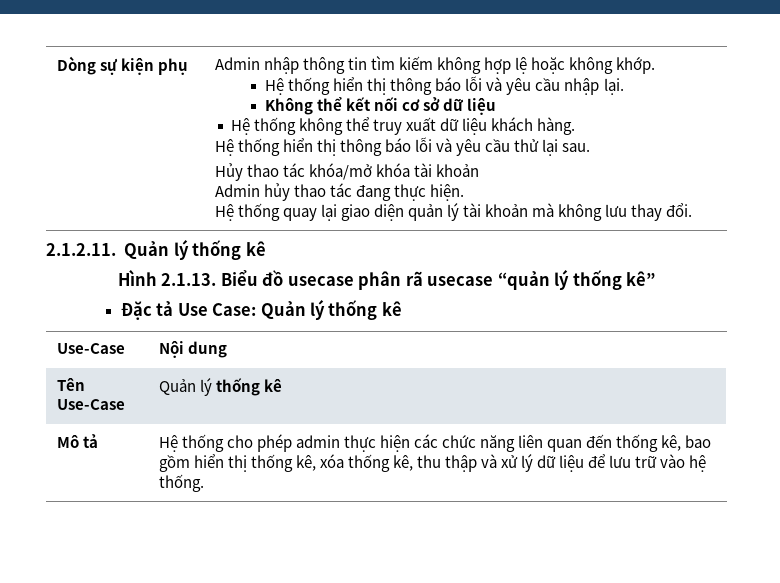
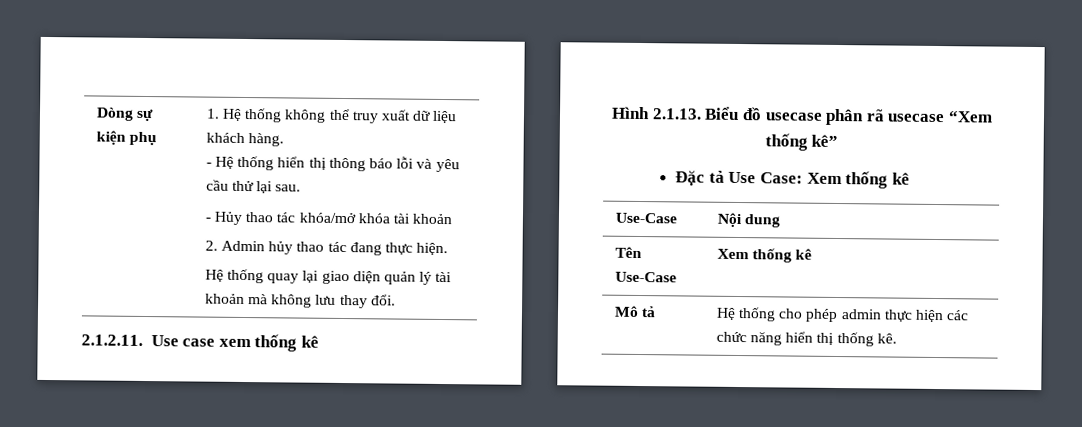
[214,56,656,74] [264,76,624,95] [264,97,497,115] Admin nhập thông tin tìm kiếm không hợp lệ hoặc không khớp. // Hệ thống hiển thị thông báo lỗi và yêu cầu nhập lại. // Không thể kết nối cơ sở dữ liệu // -> [205,108,220,119] 1.
(576, 126) none -> [205,162,212,167] -
(591, 147) none -> [204,217,211,222] -
(479, 170) none -> [204,240,218,251] 2.
[124,240,189,260] Quản lý -> [150,335,251,348] Use case xem
[497,270,570,290] “quản lý -> [947,110,993,123] “Xem
[260,300,326,320] Quản lý -> [806,172,842,185] Xem
[158,378,212,396] Quản lý -> [716,248,749,260] Xem
[518,434,712,452] [158,454,707,472] [158,474,204,492] liên quan đến thống kê, bao gồm hiển thị thống kê, xóa thống kê, thu thập và xử lý dữ liệu để lưu trữ vào hệ thống. -> [785,331,897,347] hiển thị thống kê.

